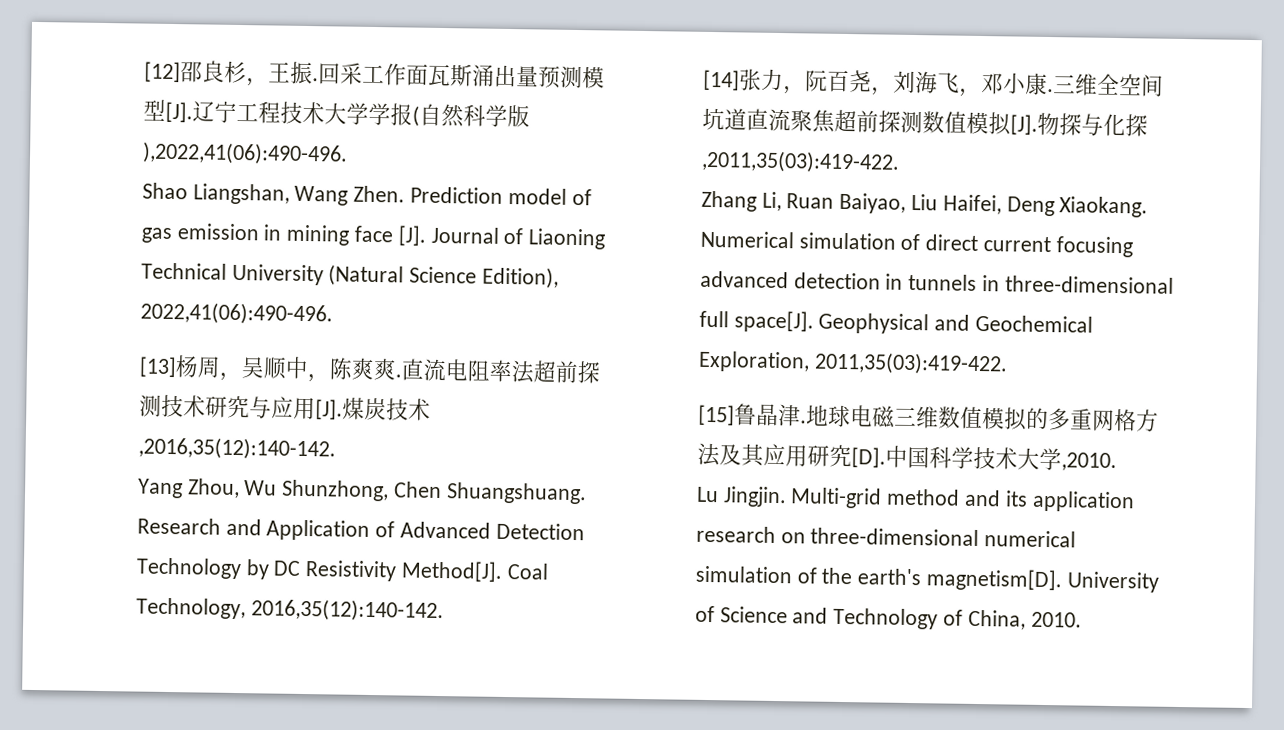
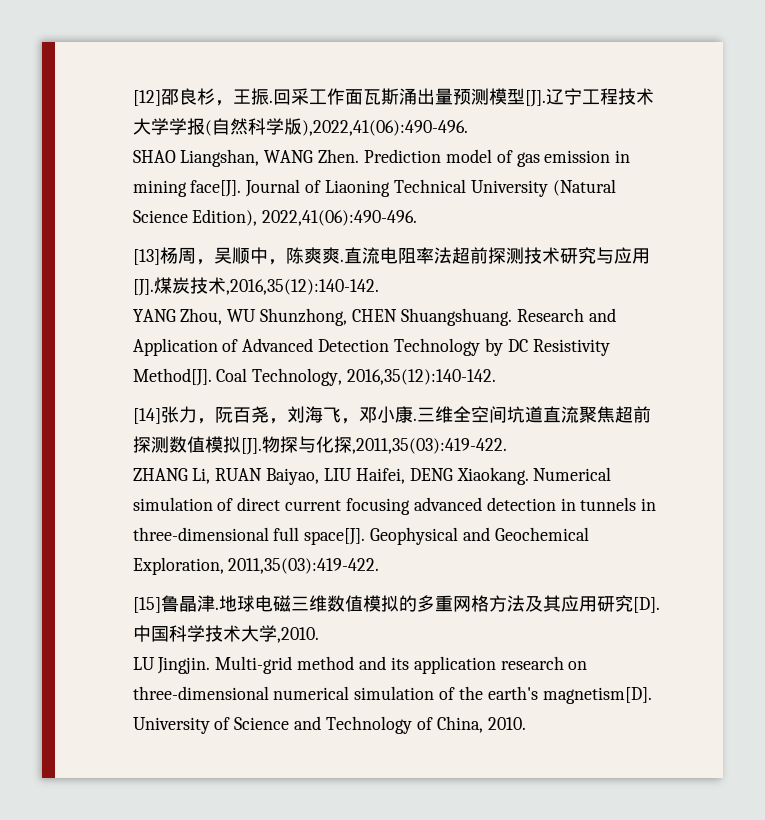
[141,182,349,206] Shao Liangshan, Wang -> [132,149,314,167] SHAO Liangshan, WANG
[353,225,427,246] face [J]. -> [190,180,242,197] face[J].
[136,478,442,502] Yang Zhou, Wu Shunzhong, Chen -> [132,308,398,326] YANG Zhou, WU Shunzhong, CHEN
[700,190,1055,217] Zhang Li, Ruan Baiyao, Liu Haifei, Deng -> [132,468,453,485] ZHANG Li, RUAN Baiyao, LIU Haifei, DENG
[695,486,719,503] Lu -> [132,657,155,670] LU

